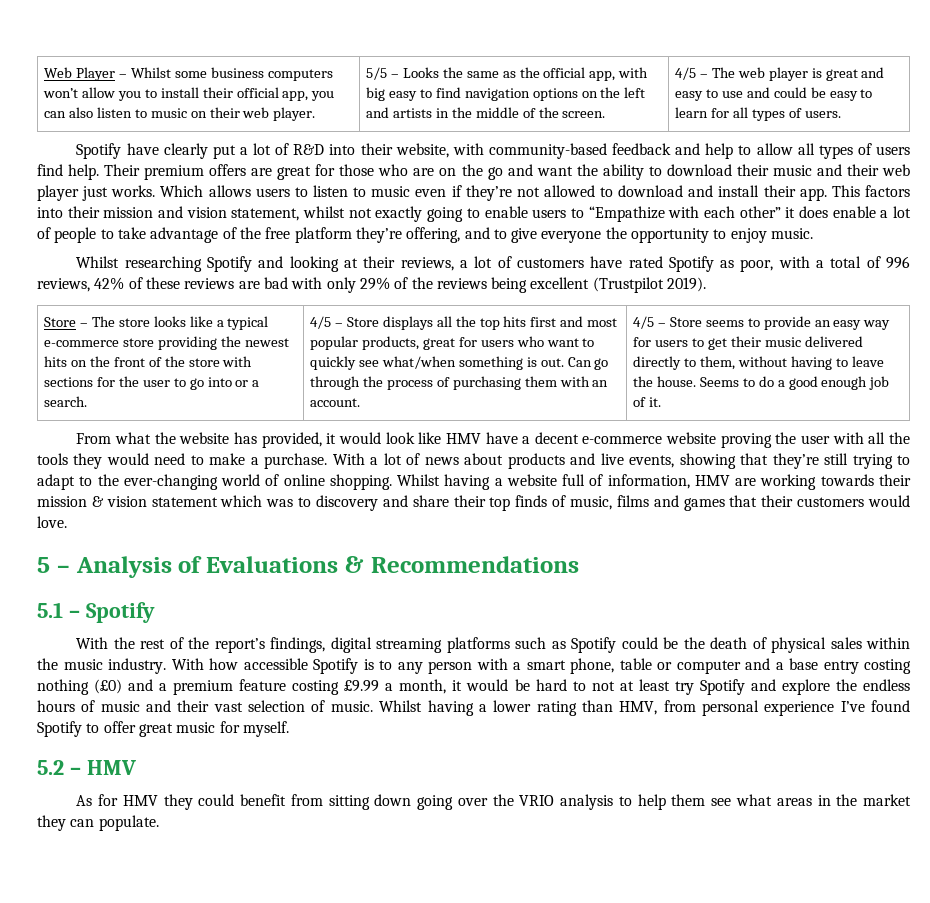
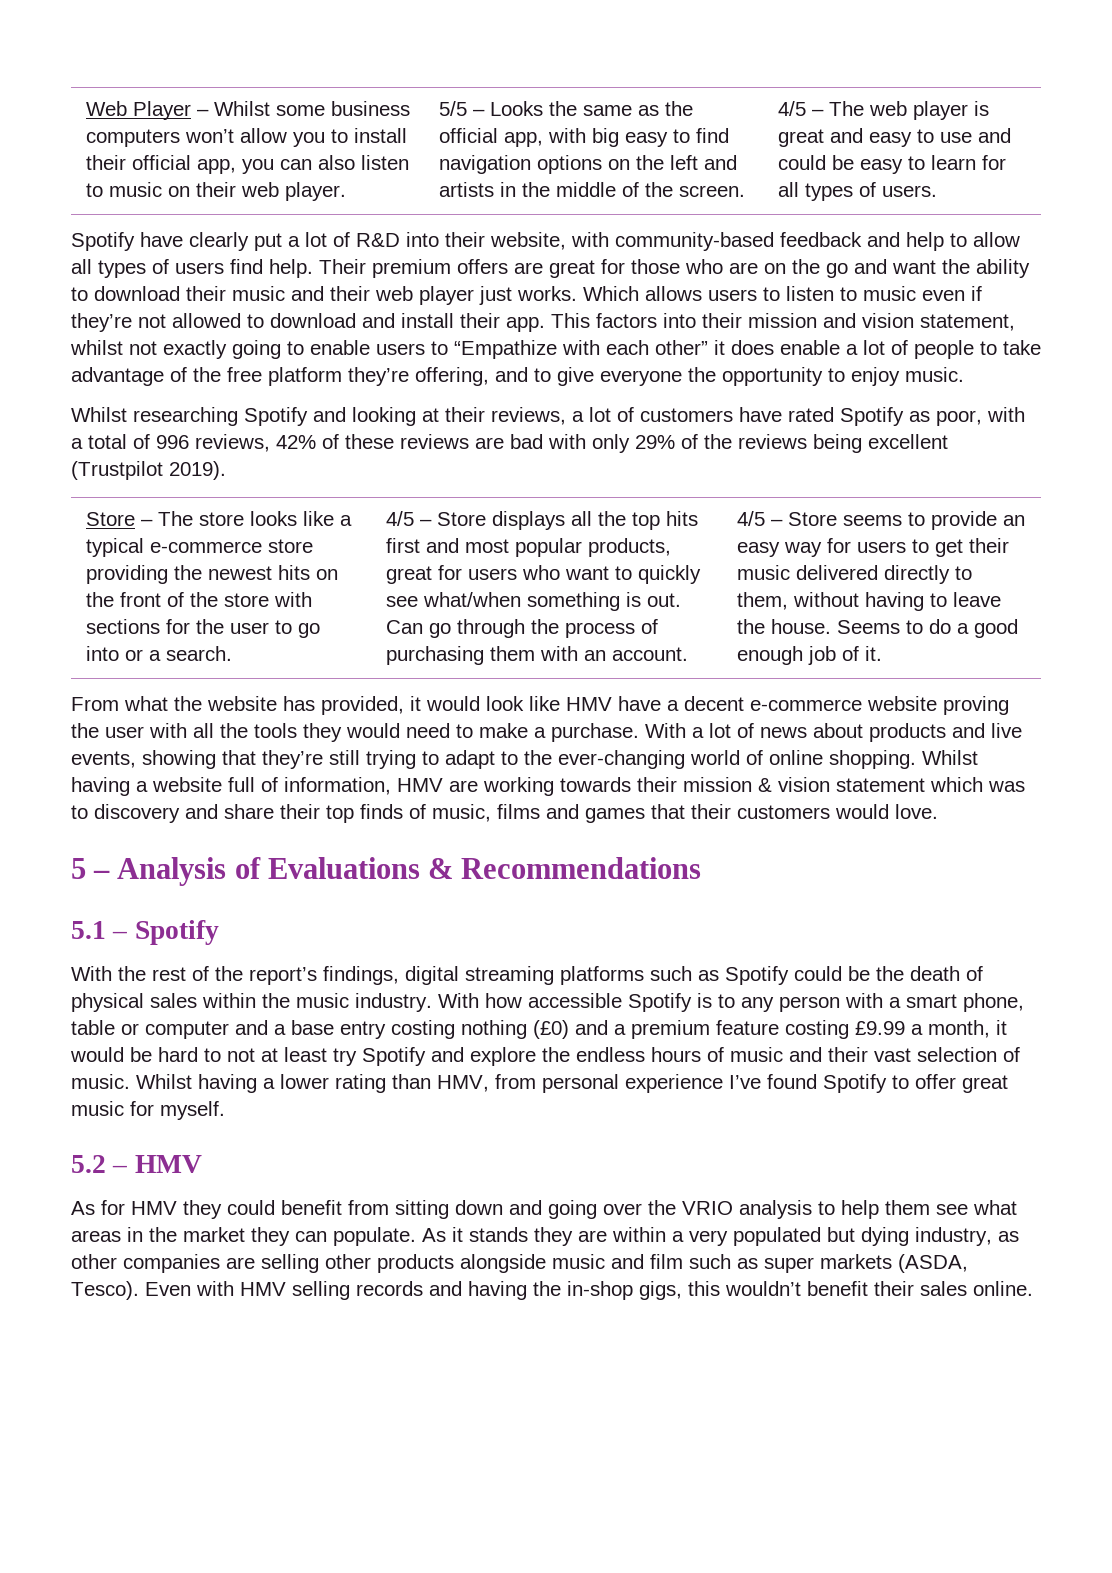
(412, 800) none -> [509,1200,542,1215] and
(159, 823) none -> [422,1227,1019,1246] [71,1254,968,1273] [71,1281,1033,1300] As it stands they are within a very populated but dying industry, as other companies are selling other products alongside music and film such as super markets (ASDA, Tesco). Even with HMV selling records and having the in-shop gigs, this wouldn’t benefit their sales online.

